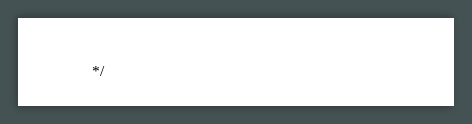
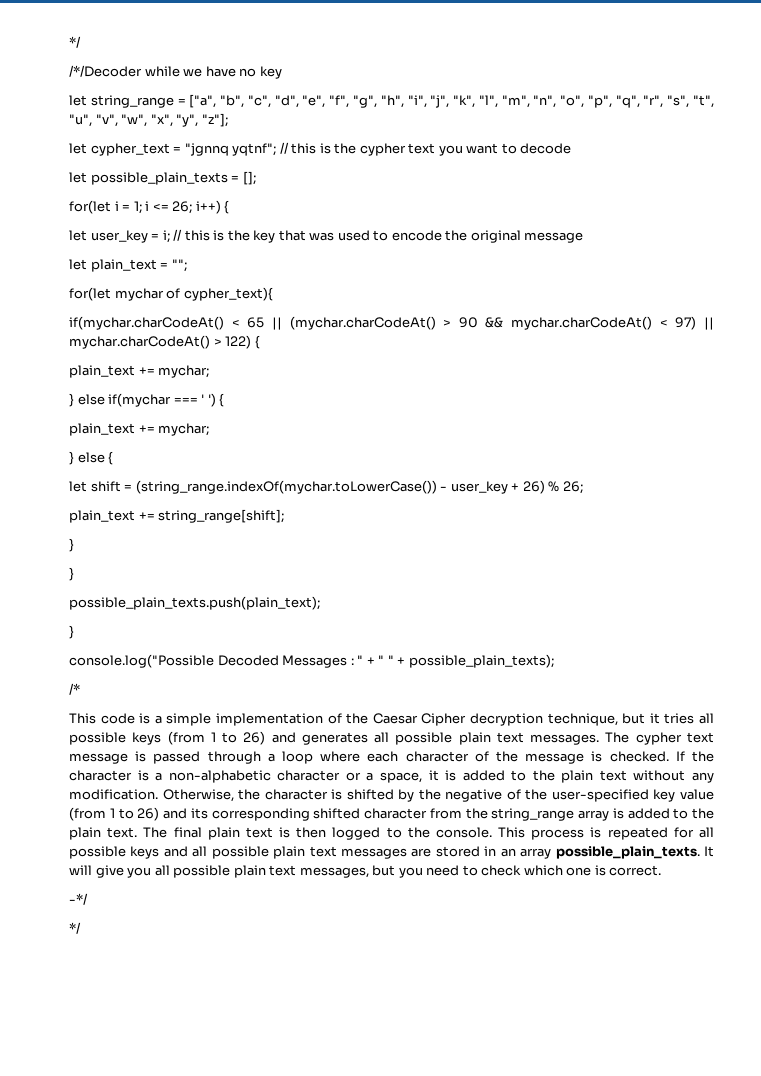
[92,66,105,76] */ -> [69,36,81,48] [69,65,282,79] [69,94,714,108] [69,113,228,127] [69,142,572,156] [69,171,256,185] [69,200,230,214] [69,229,584,243] [69,259,187,272] [69,287,273,301] [69,316,714,330] [69,335,260,349] [69,365,210,378] [69,393,225,407] [69,423,210,436] [69,451,114,465] [69,480,583,494] [69,509,285,523] [69,538,74,552] [69,567,74,581] [69,596,320,610] [69,625,74,639] [69,654,554,668] [69,683,80,695] [69,713,715,726] [69,731,714,745] [69,751,714,764] [69,770,714,783] [69,789,715,802] [69,807,714,821] [69,827,714,840] [69,846,715,859] [69,865,662,878] [69,893,88,905] [69,922,81,934] */ // /*/Decoder while we have no key // let string_range = ["a", "b", "c", "d", "e", "f", "g", "h", "i", "j", "k", "l", "m", "n", "o", "p", "q", "r", "s", "t", "u", "v", "w", "x", "y", "z"]; // let cypher_text = "jgnnq yqtnf"; // this is the cypher text you want to decode // let possible_plain_texts = []; // for(let i = 1; i <= 26; i++) { // let user_key = i; // this is the key that was used to encode the original message // let plain_text = ""; // for(let mychar of cypher_text){ // if(mychar.charCodeAt() < 65 || (mychar.charCodeAt() > 90 && mychar.charCodeAt() < 97) || mychar.charCodeAt() > 122) { // plain_text += mychar; // } else if(mychar === ' ') { // plain_text += mychar; // } else { // let shift = (string_range.indexOf(mychar.toLowerCase()) - user_key + 26) % 26; // plain_text += string_range[shift]; // } // } // possible_plain_texts.push(plain_text); // } // console.log("Possible Decoded Messages : " + " " + possible_plain_texts); // /* // This code is a simple implementation of the Caesar Cipher decryption technique, but it tries all possible keys (from 1 to 26) and generates all possible plain text messages. The cypher text message is passed through a loop where each character of the message is checked. If the character is a non-alphabetic character or a space, it is added to the plain text without any modification. Otherwise, the character is shifted by the negative of the user-specified key value (from 1 to 26) and its corresponding shifted character from the string_range array is added to the plain text. The final plain text is then logged to the console. This process is repeated for all possible keys and all possible plain text messages are stored in an array possible_plain_texts. It will give you all possible plain text messages, but you need to check which one is correct. // -*/ // */

